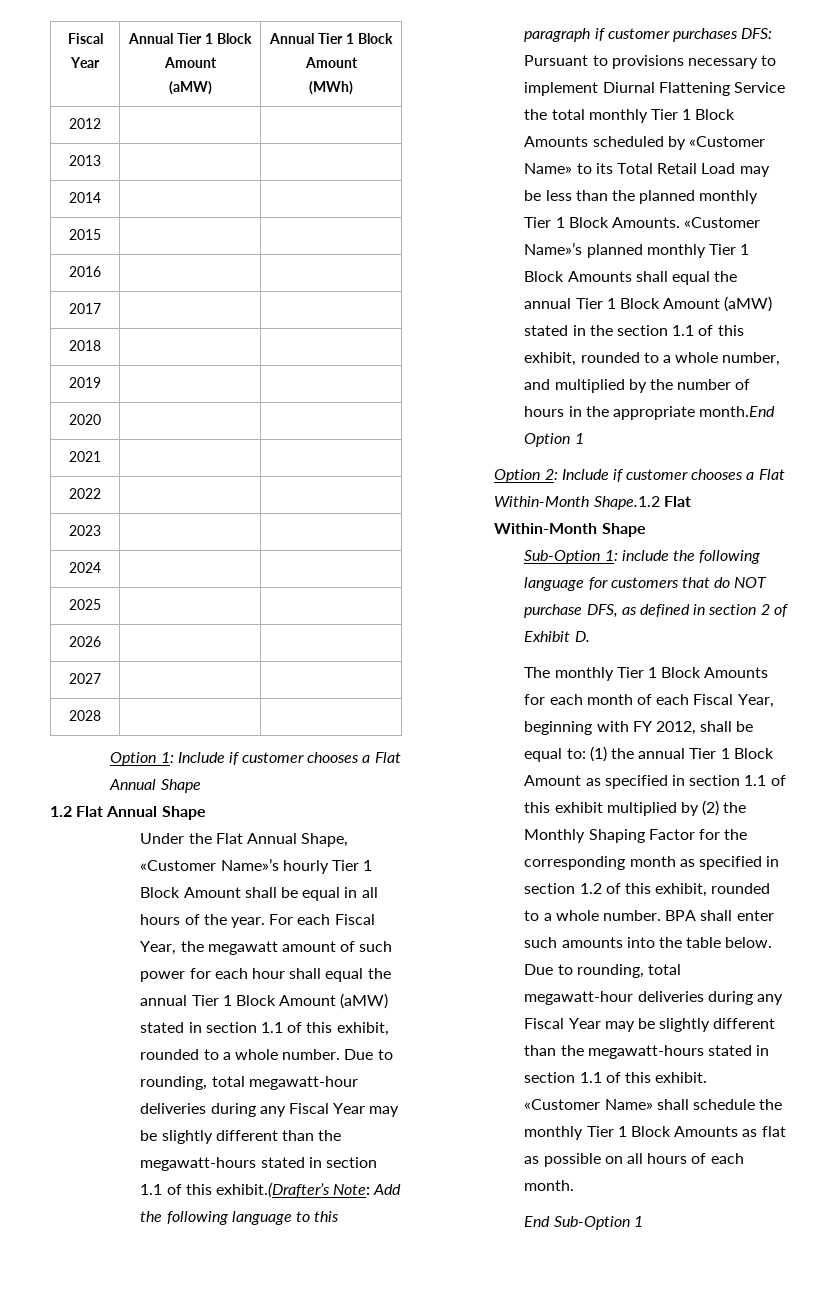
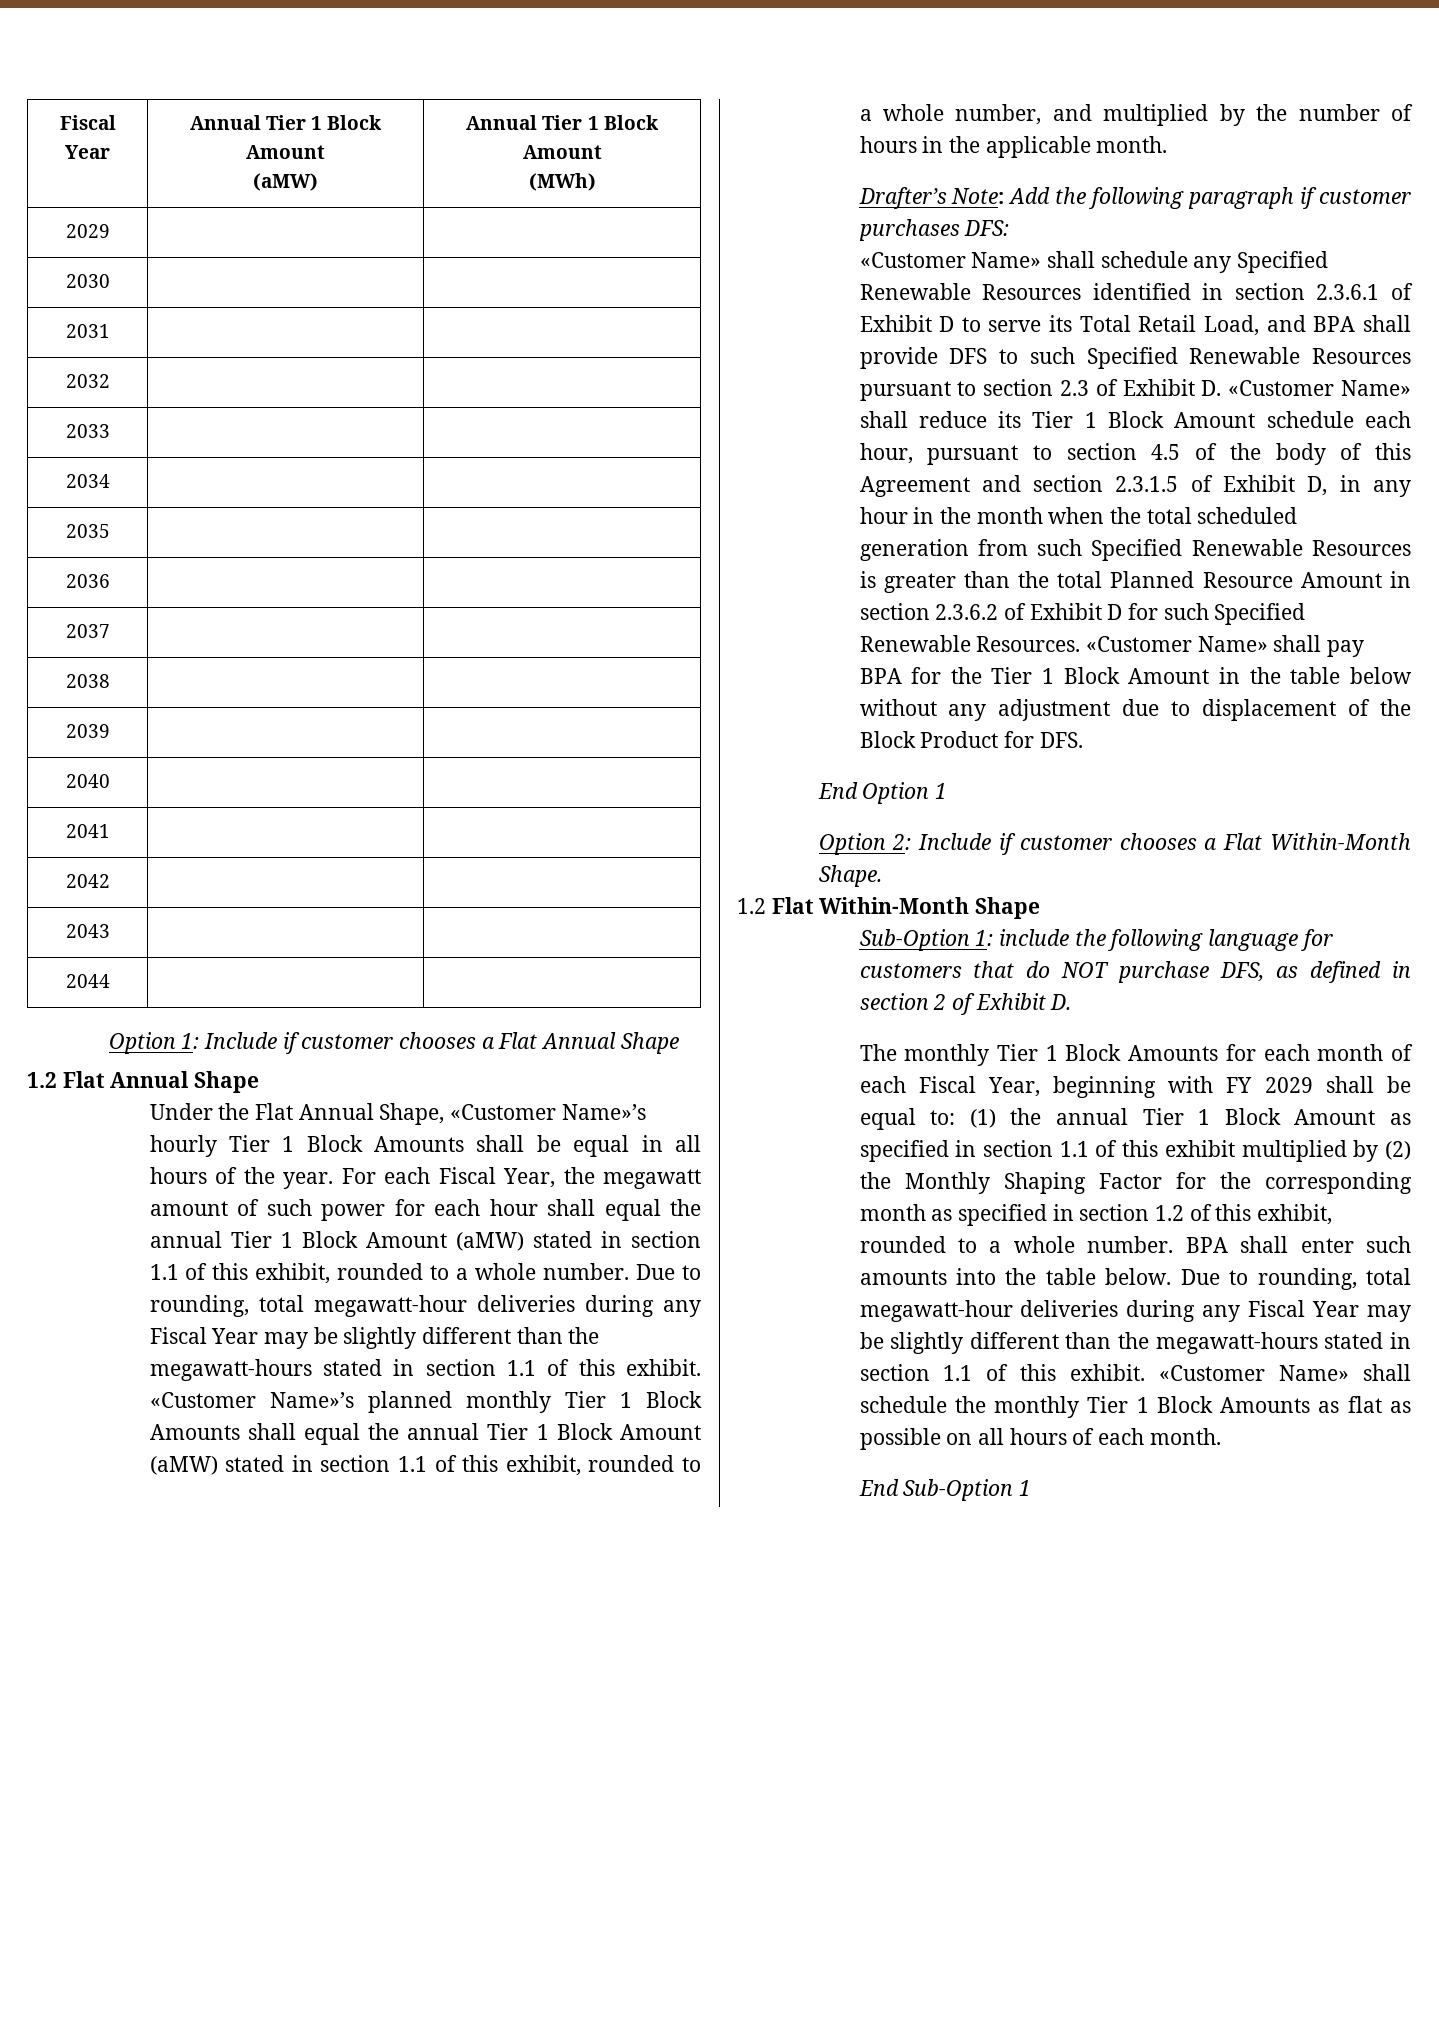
[69,118,101,129] [69,155,101,166] [69,192,101,203] [69,229,101,240] [69,266,101,277] [69,303,101,314] [69,340,101,351] [69,377,101,388] [69,414,101,425] [69,451,101,462] [69,488,101,499] [69,525,101,536] [69,562,101,573] [69,599,101,610] [69,636,101,647] [69,673,101,684] [69,710,101,721] 2012 | | // 2013 | | // 2014 | | // 2015 | | // 2016 | | // 2017 | | // 2018 | | // 2019 | | // 2020 | | // 2021 | | // 2022 | | // 2023 | | // 2024 | | // 2025 | | // 2026 | | // 2027 | | // 2028 -> [65,224,110,238] [65,274,110,288] [65,324,110,338] [65,374,110,388] [65,424,110,438] [65,474,110,488] [65,524,110,538] [65,574,110,588] [65,624,110,638] [65,674,110,688] [65,724,110,738] [65,774,110,788] [65,824,110,838] [65,874,110,888] [65,924,110,938] [65,974,110,988] 2029 | | // 2030 | | // 2031 | | // 2032 | | // 2033 | | // 2034 | | // 2035 | | // 2036 | | // 2037 | | // 2038 | | // 2039 | | // 2040 | | // 2041 | | // 2042 | | // 2043 | | // 2044
[183,887,241,898] Amount -> [374,1136,465,1152] Amounts
[216,1182,402,1198] [140,1211,340,1225] [524,28,773,42] [524,55,777,69] [524,82,786,96] [524,109,736,123] [524,136,766,150] [524,163,770,177] [524,190,759,204] [524,217,681,228] exhibit.(Drafter’s Note: Add the following language to this paragraph if customer purchases DFS: Pursuant to provisions necessary to implement Diurnal Flattening Service the total monthly Tier 1 Block Amounts scheduled by «Customer Name» to its Total Retail Load may be less than the planned monthly Tier 1 Block Amounts. -> [626,1359,702,1376] exhibit.
[589,325,613,336] the -> (313, 1463) none
[613,406,776,420] appropriate month.End -> [985,136,1168,158] [858,187,1411,209] [858,219,1010,241] [859,251,1328,273] [859,283,1413,300] [859,315,1411,336] [859,347,1411,369] [859,379,1411,401] [859,411,1411,428] [859,443,1411,465] [859,475,1411,497] [859,507,1298,524] [859,539,1411,561] [859,571,1411,593] [859,603,1306,625] [859,635,1364,657] [859,667,1412,684] [859,699,1411,721] [859,731,1083,748] [817,782,858,799] applicable month. // Drafter’s Note: Add the following paragraph if customer purchases DFS: // «Customer Name» shall schedule any Specified Renewable Resources identified in section 2.3.6.1 of Exhibit D to serve its Total Retail Load, and BPA shall provide DFS to such Specified Renewable Resources pursuant to section 2.3 of Exhibit D. «Customer Name» shall reduce its Tier 1 Block Amount schedule each hour, pursuant to section 4.5 of the body of this Agreement and section 2.3.1.5 of Exhibit D, in any hour in the month when the total scheduled generation from such Specified Renewable Resources is greater than the total Planned Resource Amount in section 2.3.6.2 of Exhibit D for such Specified Renewable Resources. «Customer Name» shall pay BPA for the Tier 1 Block Amount in the table below without any adjustment due to displacement of the Block Product for DFS. // End
[593,496,660,510] Shape.1.2 -> [818,865,882,887] [737,898,766,914] Shape. // 1.2
[656,721,697,735] 2012, -> [1264,1077,1313,1093] 2029

